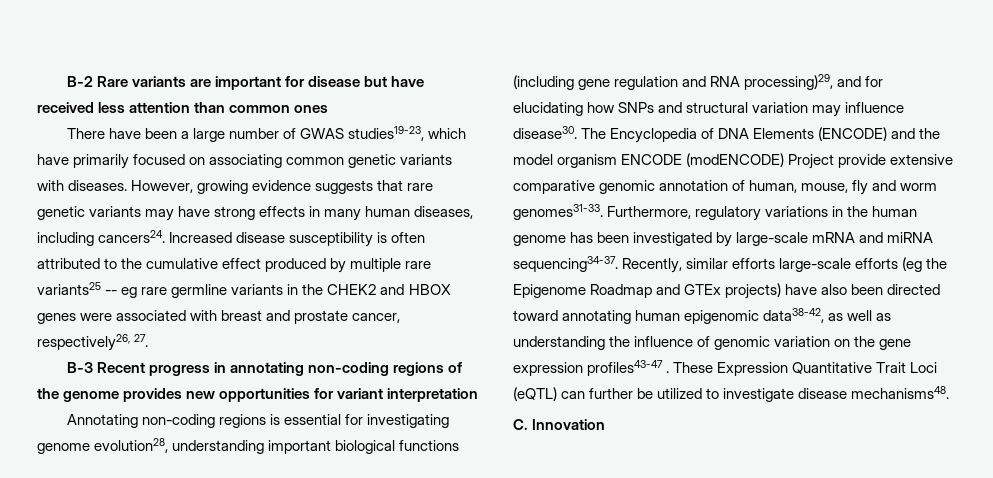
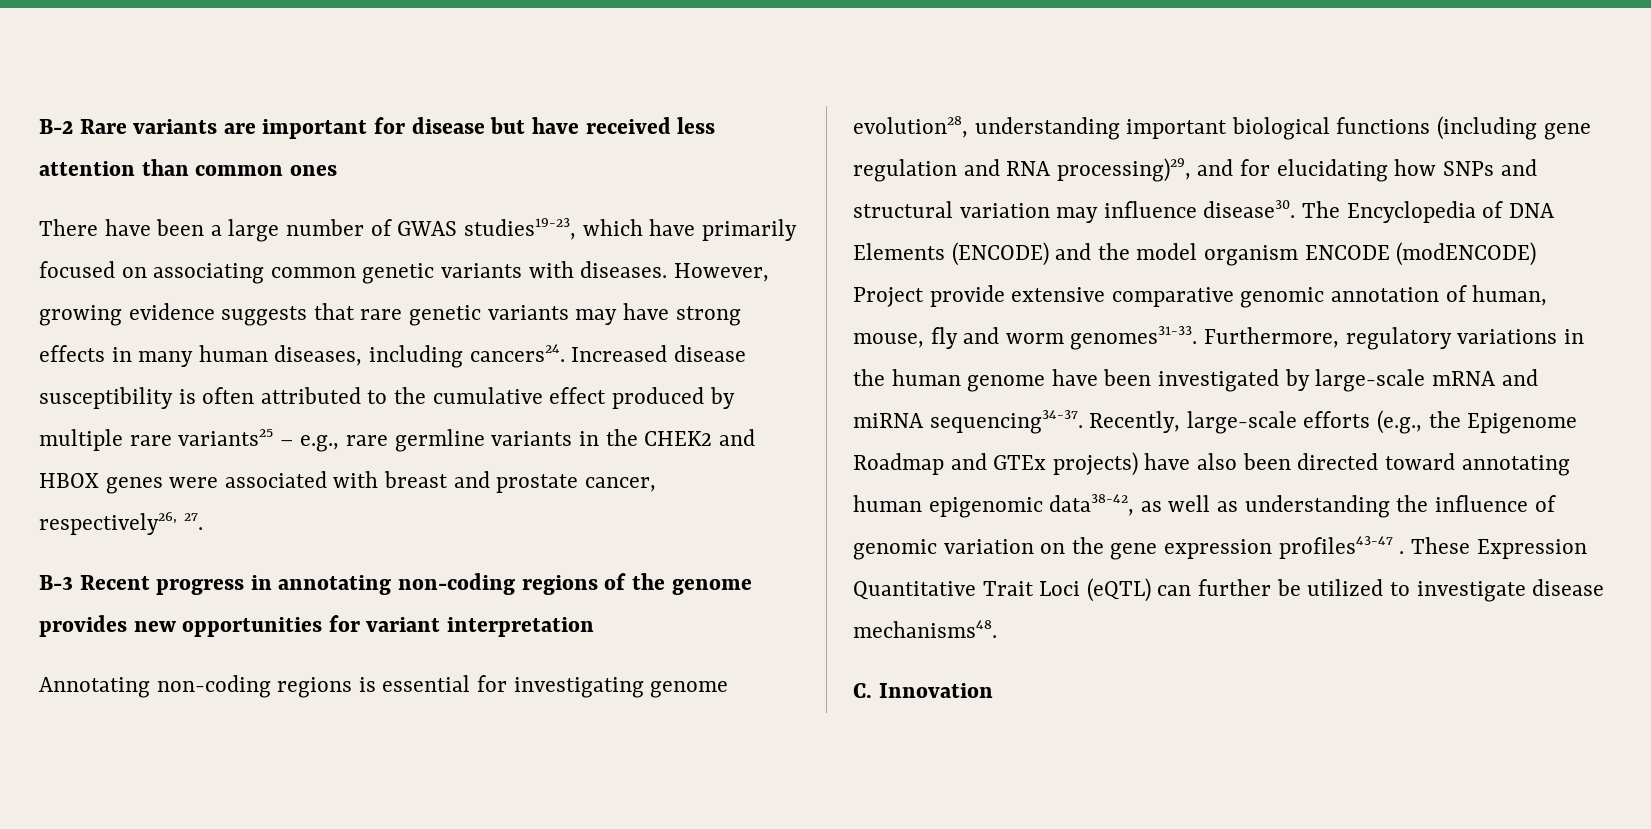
[105,287,138,298] -- eg -> [279,435,340,452] – e.g.,
[570,232,594,243] has -> [1051,369,1098,386] have
[686,258,776,269] similar efforts -> (1181, 422) none
[902,257,923,272] (eg -> [1377,410,1423,434] (e.g.,

